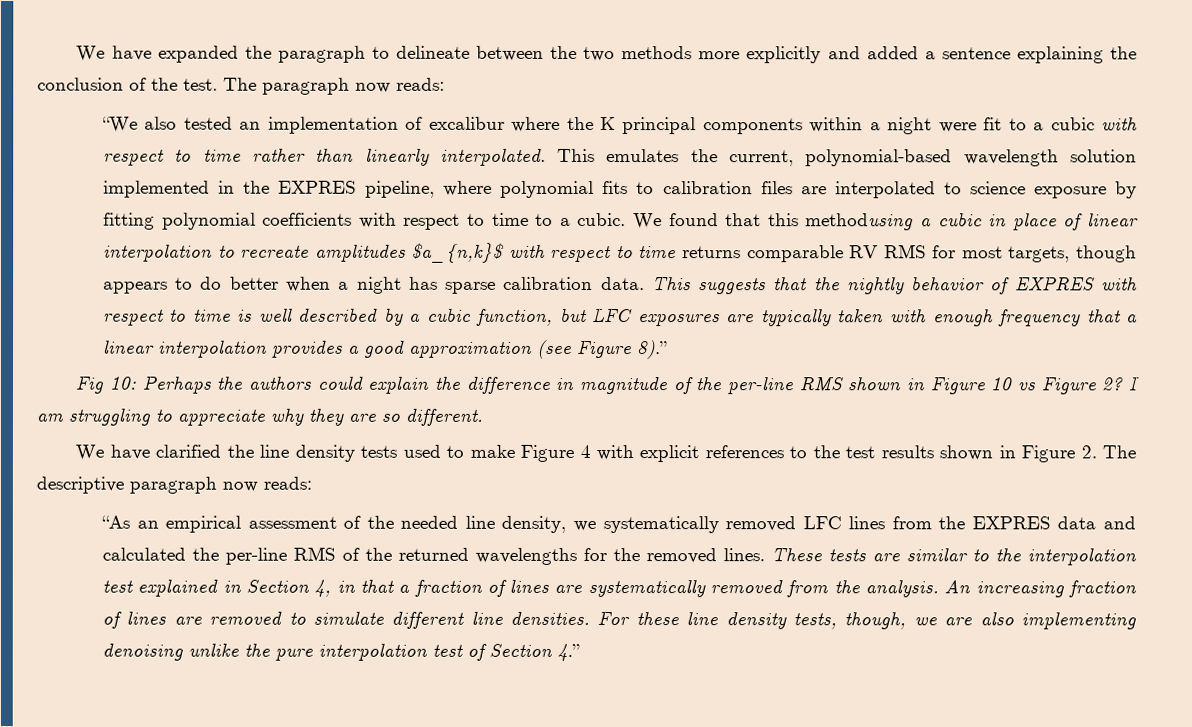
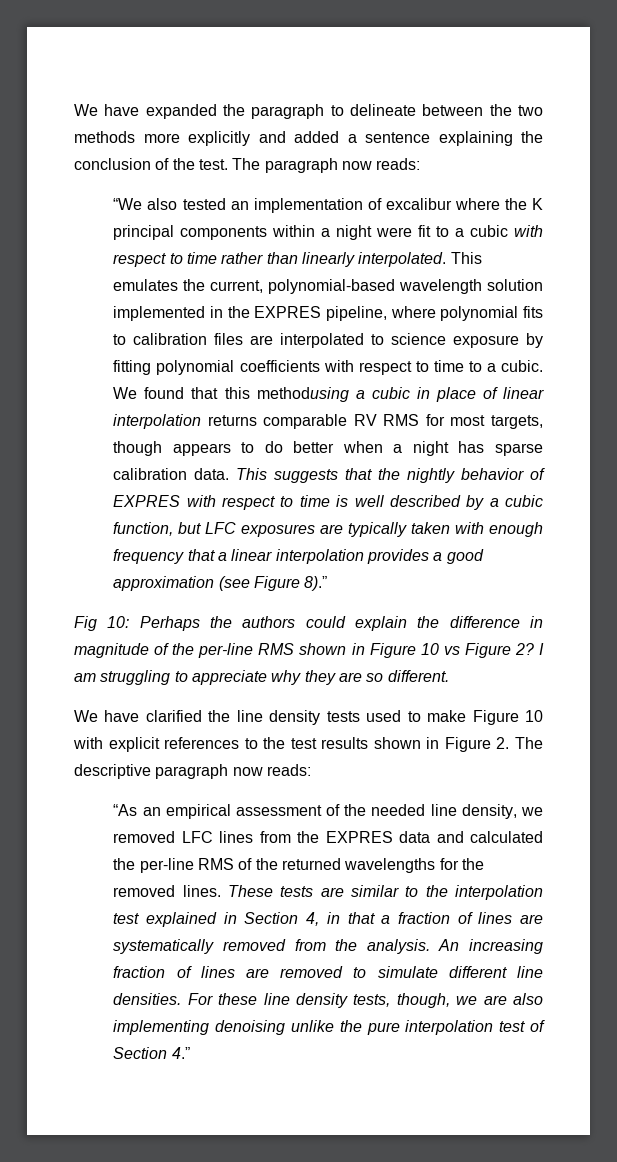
[217,242,677,263] to recreate amplitudes $a_{n,k}$ with respect to time -> (202, 421) none
[579,444,591,458] 4 -> [525,710,543,722] 10
[602,516,719,534] systematically -> (543, 811) none

